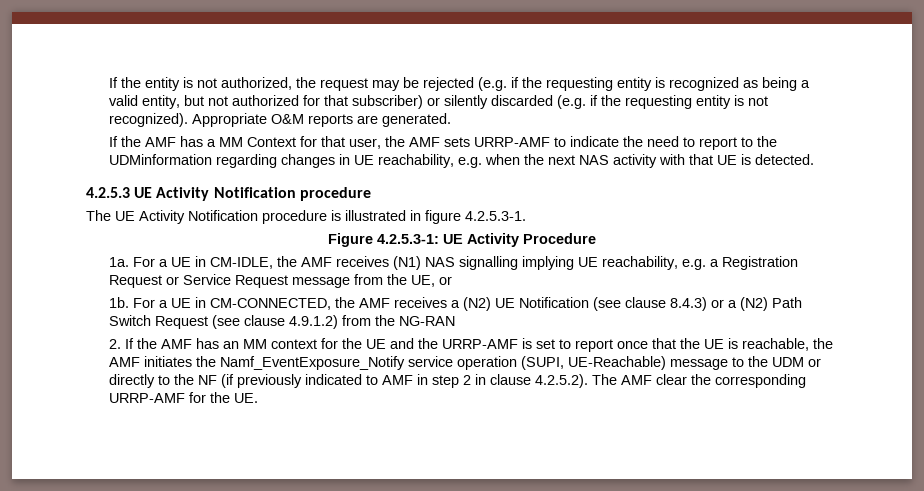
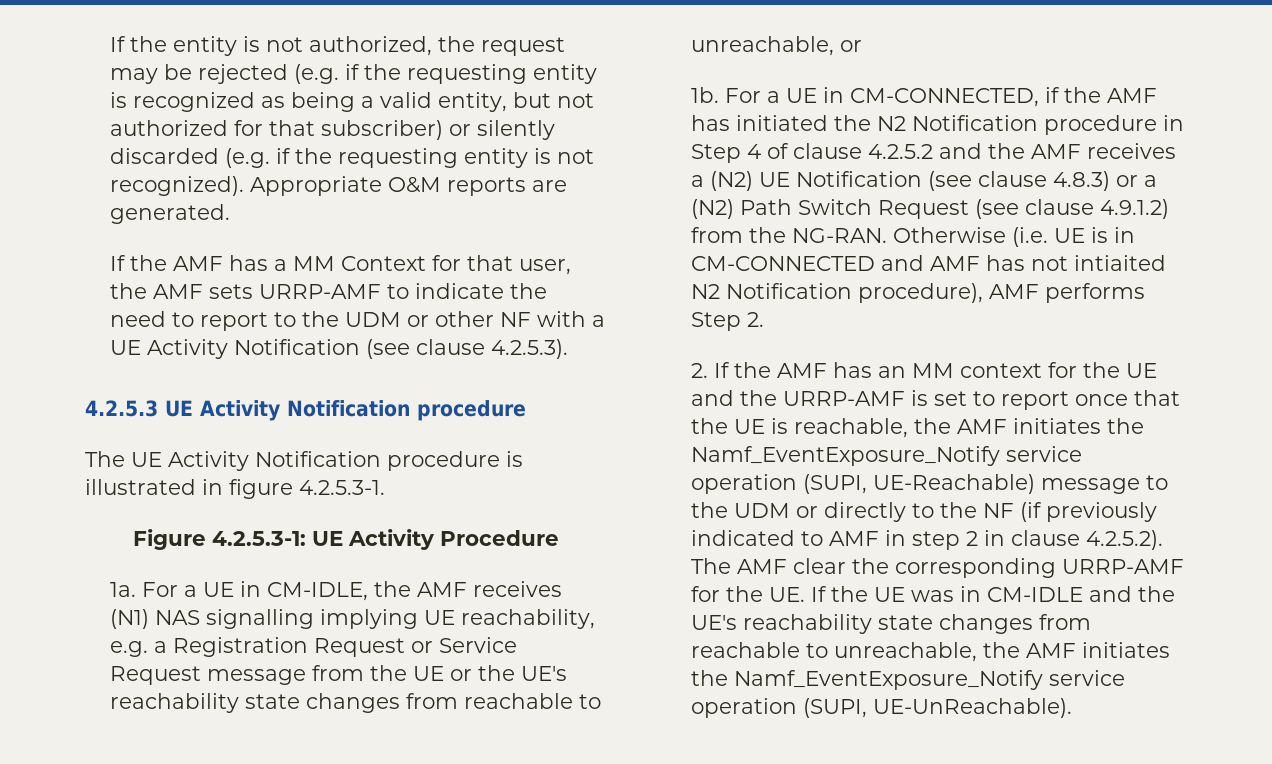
[108,154,814,168] UDMinformation regarding changes in UE reachability, e.g. when the next NAS activity with that UE is detected. -> [345,311,606,327] [110,339,569,359] UDM or other NF with a UE Activity Notification (see clause 4.2.5.3).
[410,275,435,287] UE, -> [413,665,568,681] [110,693,602,713] [691,36,835,56] UE or the UE's reachability state changes from reachable to unreachable,
(331, 304) none -> [1045,87,1158,103] [691,115,1185,135] [691,143,983,163] if the AMF has initiated the N2 Notification procedure in Step 4 of clause 4.2.5.2 and
[669,297,707,311] 8.4.3) -> [1053,171,1111,191] 4.8.3)
[398,316,455,326] NG-RAN -> [792,227,1136,247] [691,255,1167,271] [691,283,1146,303] [691,312,765,331] NG-RAN. Otherwise (i.e. UE is in CM-CONNECTED and AMF has not intiaited N2 Notification procedure), AMF performs Step 2.
(258, 398) none -> [811,586,1176,602] [691,614,1092,634] [691,642,1171,662] [691,670,1126,690] [691,698,1073,718] If the UE was in CM-IDLE and the UE's reachability state changes from reachable to unreachable, the AMF initiates the Namf_EventExposure_Notify service operation (SUPI, UE-UnReachable).

